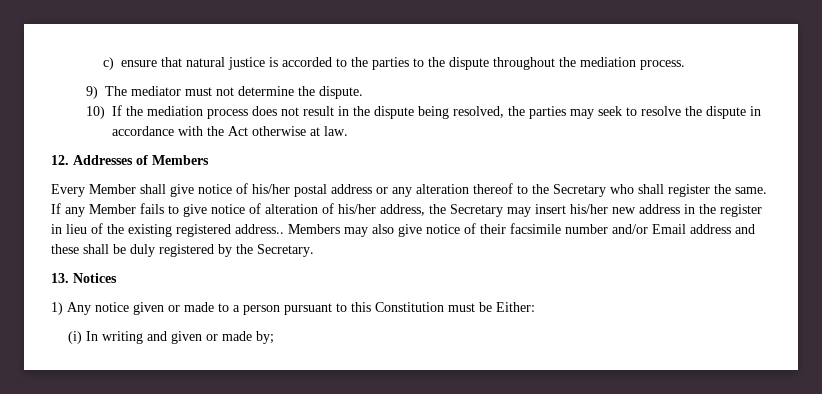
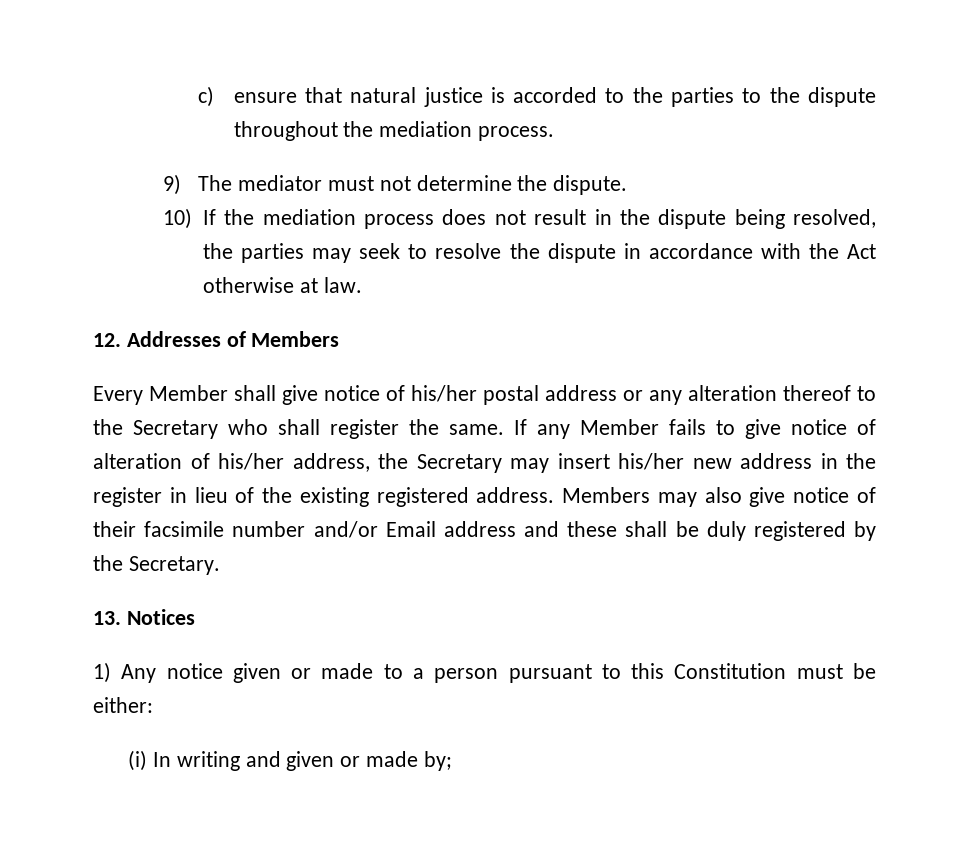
[235,224,284,234] address.. -> [476,487,555,503] address.
[496,302,535,312] Either: -> [93,697,153,713] either:

